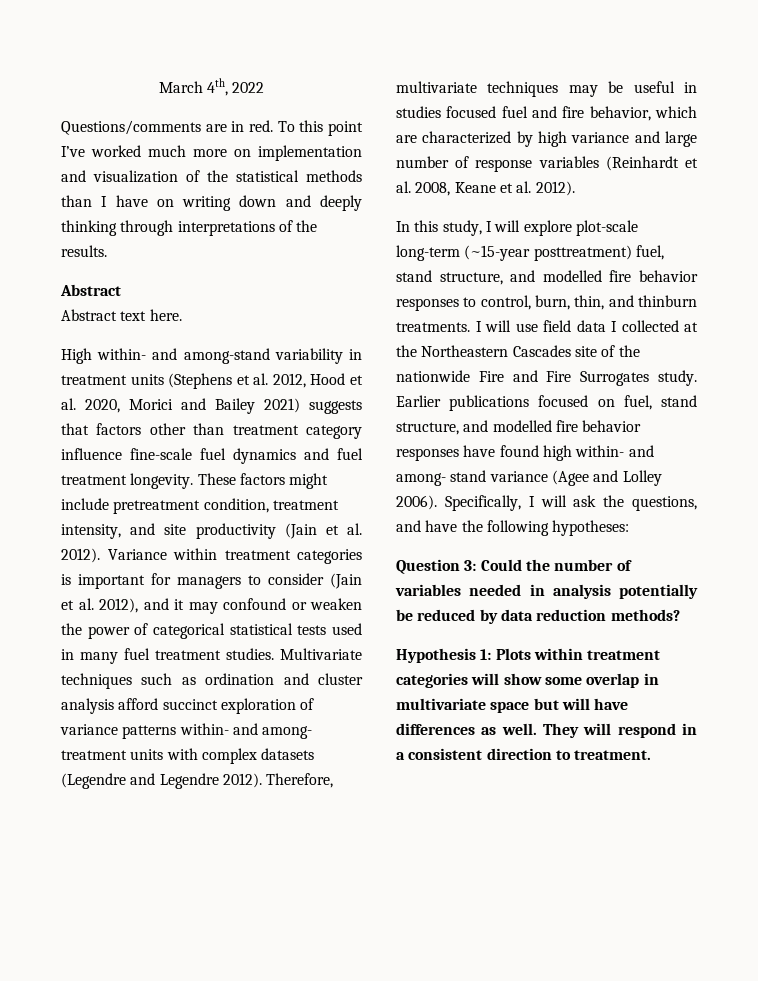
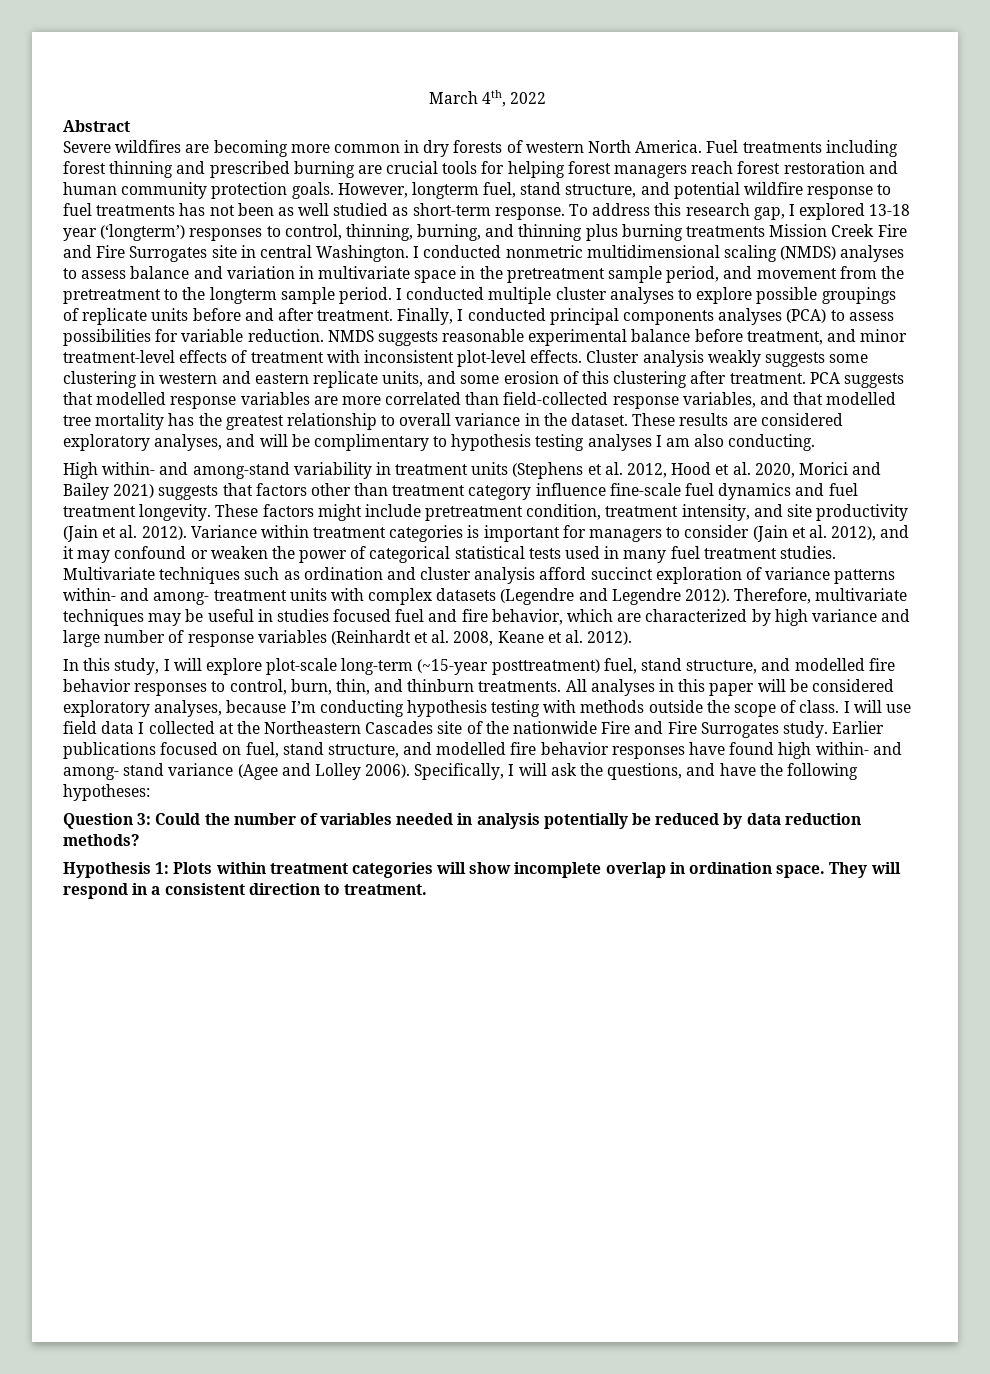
[61,120,363,136] [61,145,362,161] [61,170,362,183] [61,195,362,211] [61,220,318,236] [61,245,107,257] [60,284,121,296] [61,309,182,321] Questions/comments are in red. To this point I’ve worked much more on implementation and visualization of the statistical methods than I have on writing down and deeply thinking through interpretations of the results. // Abstract // Abstract text here. -> [63,120,130,132] [63,140,898,157] [63,161,898,178] [63,182,892,199] [63,203,911,220] [63,224,907,241] [63,245,905,262] [63,266,904,283] [63,287,896,304] [63,308,894,325] [63,329,908,346] [63,350,869,367] [63,371,904,388] [63,392,897,409] [63,413,843,430] [63,434,816,451] Abstract // Severe wildfires are becoming more common in dry forests of western North America. Fuel treatments including forest thinning and prescribed burning are crucial tools for helping forest managers reach forest restoration and human community protection goals. However, longterm fuel, stand structure, and potential wildfire response to fuel treatments has not been as well studied as short-term response. To address this research gap, I explored 13-18 year (‘longterm’) responses to control, thinning, burning, and thinning plus burning treatments Mission Creek Fire and Fire Surrogates site in central Washington. I conducted nonmetric multidimensional scaling (NMDS) analyses to assess balance and variation in multivariate space in the pretreatment sample period, and movement from the pretreatment to the longterm sample period. I conducted multiple cluster analyses to explore possible groupings of replicate units before and after treatment. Finally, I conducted principal components analyses (PCA) to assess possibilities for variable reduction. NMDS suggests reasonable experimental balance before treatment, and minor treatment-level effects of treatment with inconsistent plot-level effects. Cluster analysis weakly suggests some clustering in western and eastern replicate units, and some erosion of this clustering after treatment. PCA suggests that modelled response variables are more correlated than field-collected response variables, and that modelled tree mortality has the greatest relationship to overall variance in the dataset. These results are considered exploratory analyses, and will be complimentary to hypothesis testing analyses I am also conducting.
(470, 327) none -> [565,679,894,696] [63,700,840,717] All analyses in this paper will be considered exploratory analyses, because I’m conducting hypothesis testing with methods outside the scope of class.
[544,677,582,685] some -> [514,862,602,878] incomplete
[396,698,629,713] [396,723,537,735] multivariate space but will have differences as well. -> [689,862,826,878] ordination space.

